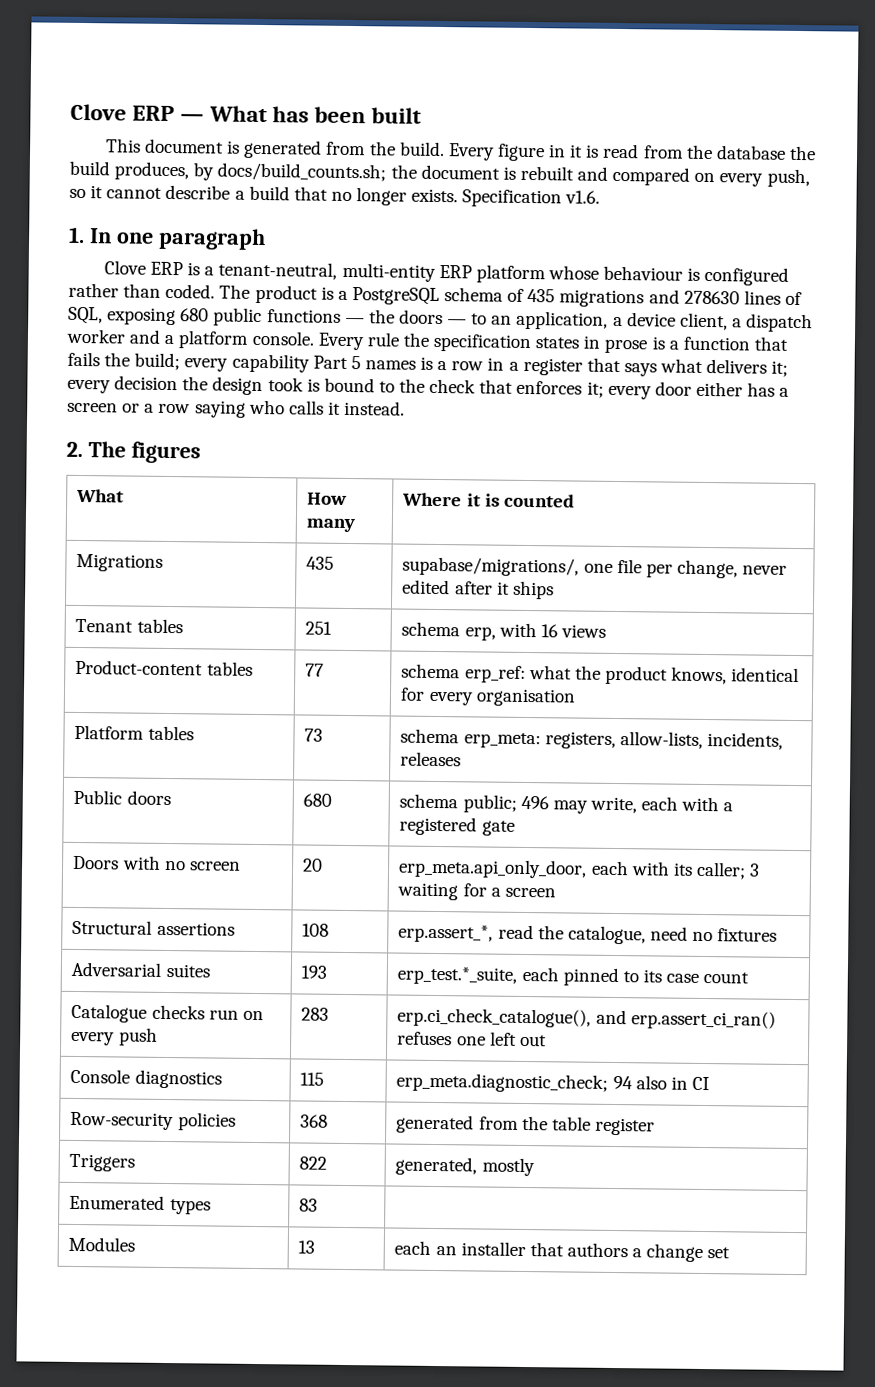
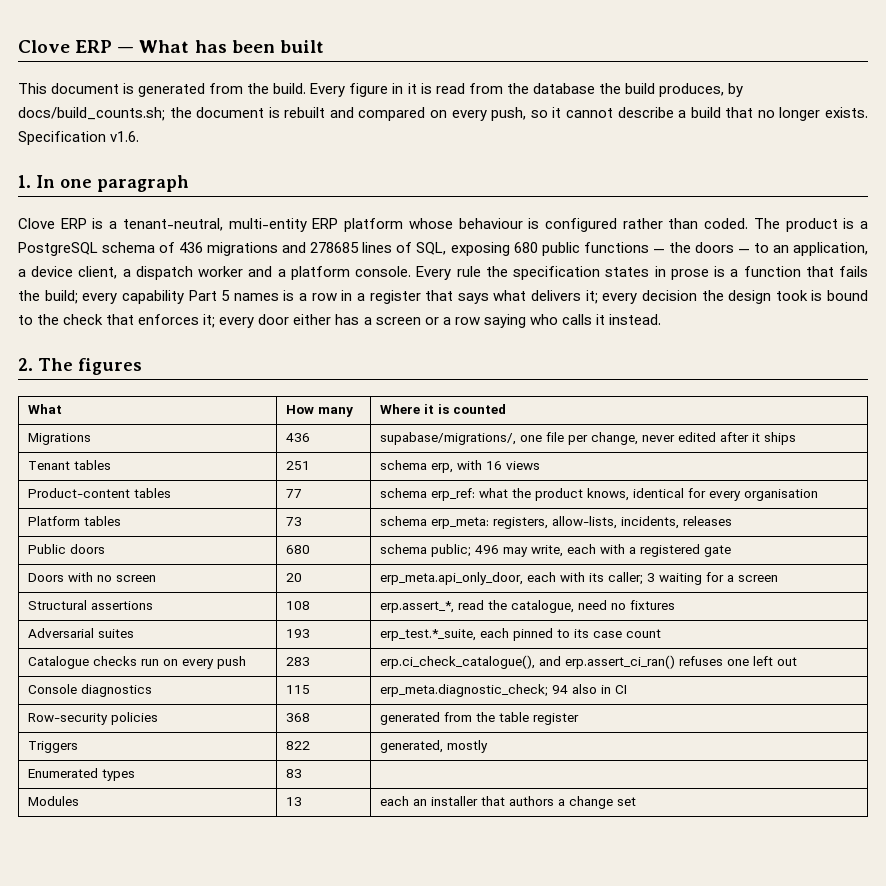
[527,288,556,303] 435 -> [179,242,204,253] 436
[683,290,740,305] 278630 -> [310,242,360,253] 278685
[306,556,335,570] 435 -> [285,433,310,442] 436

